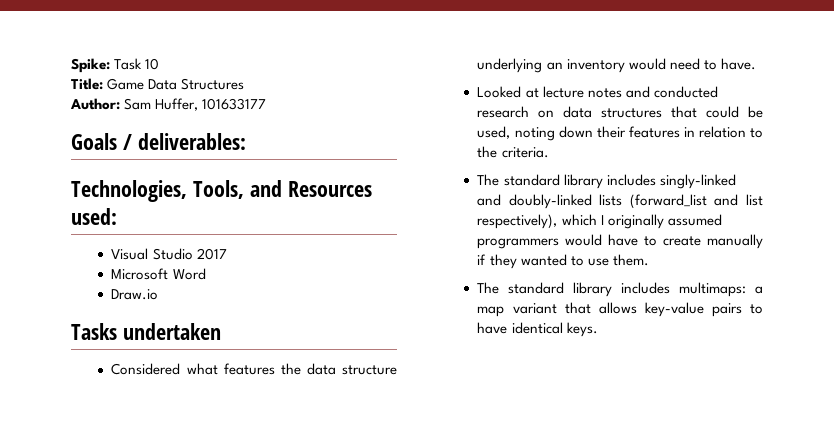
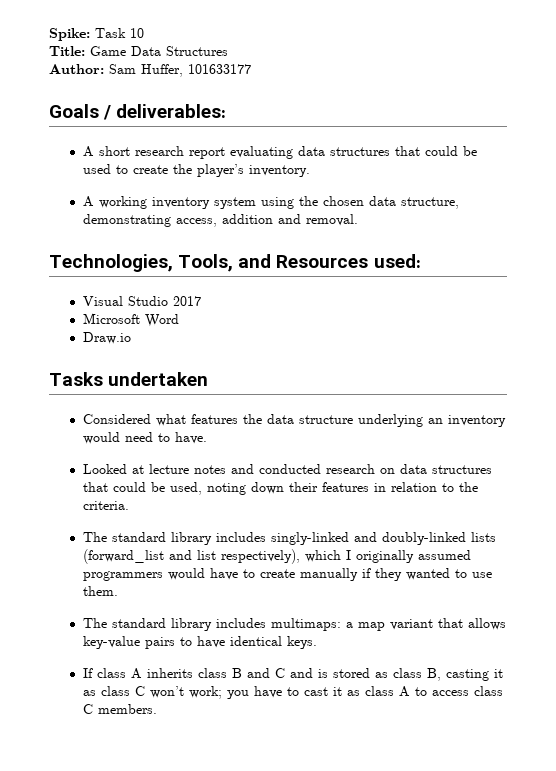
(246, 141) none -> [83,146,478,159] [83,164,311,177] [83,196,460,209] [83,214,359,227] // A short research report evaluating data structures that could be used to create the player’s inventory. // A working inventory system using the chosen data structure, demonstrating access, addition and removal.
(598, 329) none -> [83,668,504,681] [83,686,504,699] [83,704,158,714] // If class A inherits class B and C and is stored as class B, casting it as class C won’t work; you have to cast it as class A to access class C members.

